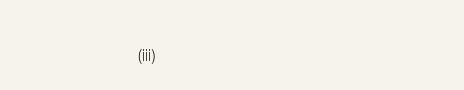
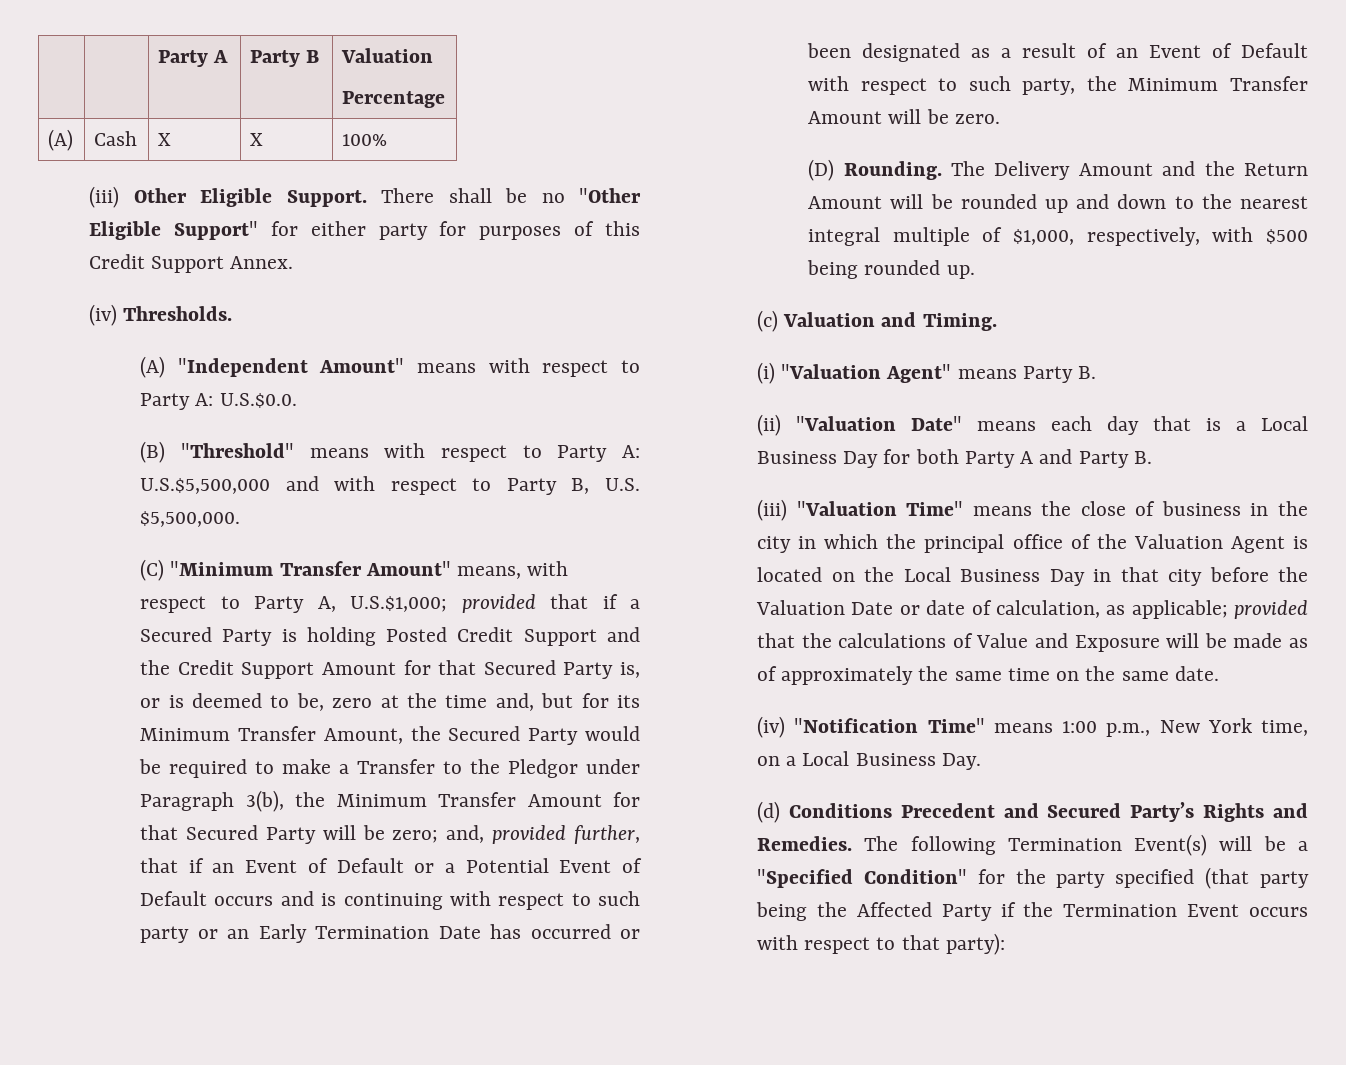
[138,49,156,64] (iii) -> [158,50,229,67] [250,50,320,67] [341,48,434,63] [342,91,446,108] [48,129,74,151] [94,131,138,146] [158,133,172,146] [250,133,264,146] [342,134,388,146] [89,186,641,208] [89,221,640,240] [89,254,294,273] [89,304,233,326] [140,356,641,378] [140,393,297,410] [140,441,641,463] [140,476,640,495] [140,511,241,527] [140,559,569,581] [140,594,640,613] [140,627,640,646] [140,660,640,679] [140,693,640,711] [140,726,640,745] [139,759,640,778] [140,790,640,812] [140,825,640,844] [140,858,643,873] [140,891,640,910] [140,924,640,943] [807,43,1308,62] [808,76,1308,95] [808,109,1000,124] [808,159,1308,181] [808,194,1308,213] [808,227,1308,246] [807,260,975,279] [757,310,997,332] [757,362,1097,384] [757,414,1308,436] [757,449,1152,468] [757,499,1308,521] [757,534,1308,553] [757,567,1308,586] [756,600,1308,619] [757,633,1308,652] [757,666,1219,685] [757,716,1308,738] [757,751,981,770] [757,801,1308,823] [757,834,1308,856] [757,867,1309,889] [756,902,1308,921] [757,933,1005,955] | | Party A | Party B | Valuation // Percentage // (A) | Cash | X | X | 100% // (iii) Other Eligible Support. There shall be no "Other Eligible Support" for either party for purposes of this Credit Support Annex. // (iv) Thresholds. // (A) "Independent Amount" means with respect to Party A: U.S.$0.0. // (B) "Threshold" means with respect to Party A: U.S.$5,500,000 and with respect to Party B, U.S. $5,500,000. // (C) "Minimum Transfer Amount" means, with respect to Party A, U.S.$1,000; provided that if a Secured Party is holding Posted Credit Support and the Credit Support Amount for that Secured Party is, or is deemed to be, zero at the time and, but for its Minimum Transfer Amount, the Secured Party would be required to make a Transfer to the Pledgor under Paragraph 3(b), the Minimum Transfer Amount for that Secured Party will be zero; and, provided further, that if an Event of Default or a Potential Event of Default occurs and is continuing with respect to such party or an Early Termination Date has occurred or been designated as a result of an Event of Default with respect to such party, the Minimum Transfer Amount will be zero. // (D) Rounding. The Delivery Amount and the Return Amount will be rounded up and down to the nearest integral multiple of $1,000, respectively, with $500 being rounded up. // (c) Valuation and Timing. // (i) "Valuation Agent" means Party B. // (ii) "Valuation Date" means each day that is a Local Business Day for both Party A and Party B. // (iii) "Valuation Time" means the close of business in the city in which the principal office of the Valuation Agent is located on the Local Business Day in that city before the Valuation Date or date of calculation, as applicable; provided that the calculations of Value and Exposure will be made as of approximately the same time on the same date. // (iv) "Notification Time" means 1:00 p.m., New York time, on a Local Business Day. // (d) Conditions Precedent and Secured Party’s Rights and Remedies. The following Termination Event(s) will be a "Specified Condition" for the party specified (that party being the Affected Party if the Termination Event occurs with respect to that party):

